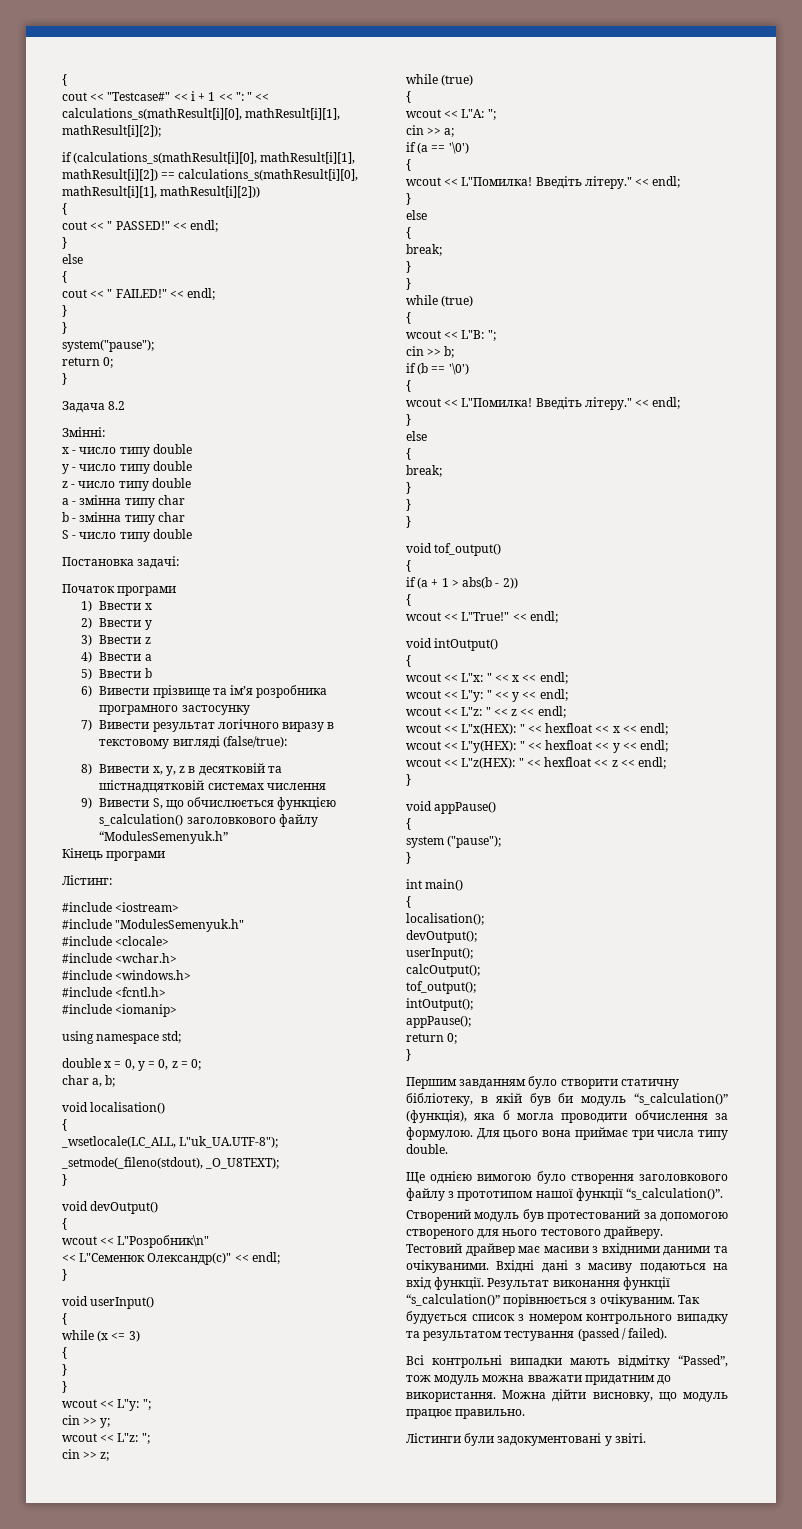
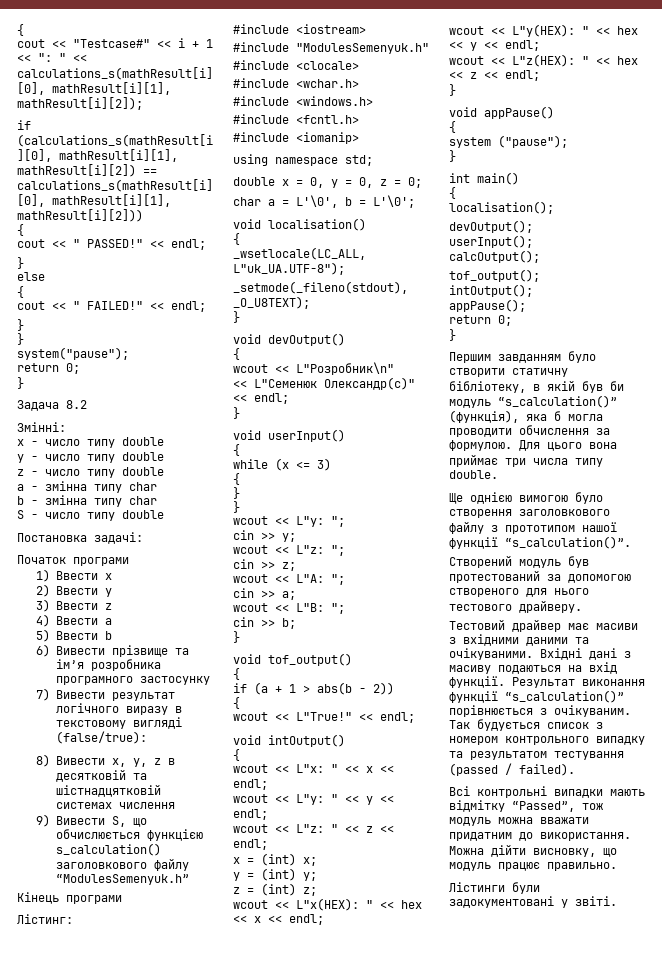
[92,1075,116,1087] a, b; -> [268,195,415,208] a = L'\0', b = L'\0';
[406,74,474,86] [406,91,411,103] // while (true) // { -> (296, 566) none
[406,142,469,154] [406,159,411,171] [406,176,681,189] [406,193,411,205] [406,210,427,220] [406,227,411,239] [406,244,442,256] [406,261,411,273] [406,278,411,290] [406,295,474,307] [406,312,411,324] // if (a == '\0') // { // wcout << L"Помилка! Введіть літеру." << endl; // } // else // { // break; // } // } // while (true) // { -> (296, 595) none
[406,363,469,375] [406,380,411,392] [406,397,681,410] [406,414,411,426] [406,431,427,441] [406,448,411,460] [406,465,442,477] [406,482,411,494] [406,499,411,511] // if (b == '\0') // { // wcout << L"Помилка! Введіть літеру." << endl; // } // else // { // break; // } // } -> (296, 623) none
(566, 712) none -> [233,853,317,866] [233,868,317,881] [233,883,317,896] // x = (int) x; // y = (int) y; // z = (int) z;
[545,723,593,733] hexfloat -> [401,900,422,909] hex
[545,740,593,750] hexfloat -> [617,26,638,35] hex
[544,757,592,767] hexfloat -> [617,56,638,65] hex

